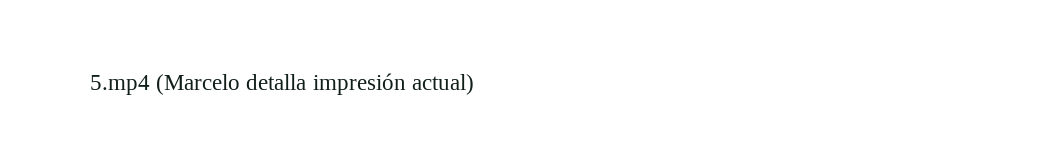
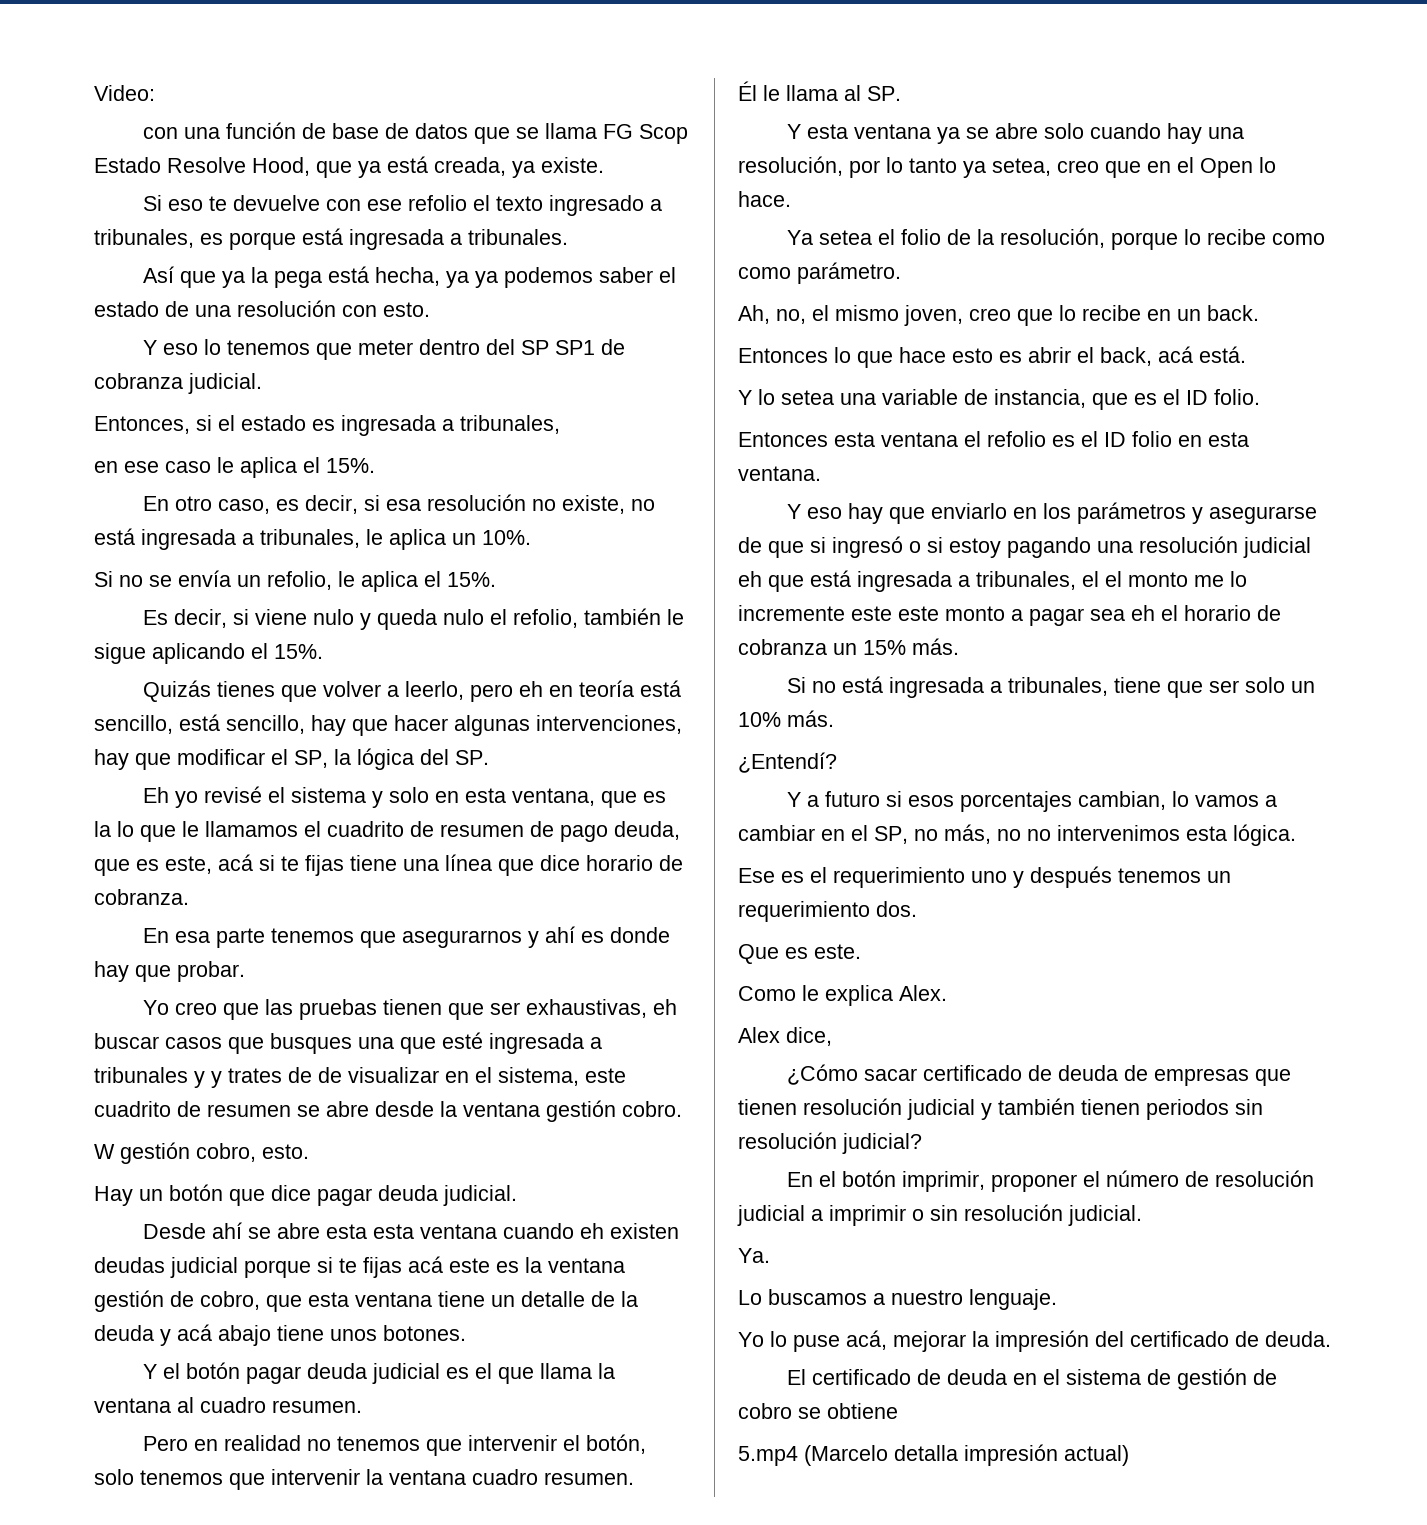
(90, 85) none -> [94,85,155,101] [143,122,689,144] [94,156,604,178] [143,195,663,216] [94,228,568,250] [143,266,677,288] [94,300,430,317] [143,339,626,360] [94,373,262,394] [94,415,560,436] [94,457,375,478] [143,494,656,514] [94,528,531,550] [94,570,496,592] [143,608,685,630] [94,643,323,664] [143,680,682,702] [94,714,682,736] [94,748,489,770] [143,786,667,808] [94,821,680,842] [94,854,683,876] [94,889,189,905] [143,926,671,948] [94,961,245,982] [143,999,678,1020] [94,1032,602,1054] [94,1067,626,1088] [94,1100,682,1122] [94,1142,309,1164] [94,1184,517,1206] [143,1222,680,1239] [94,1256,625,1278] [94,1290,638,1312] [94,1324,466,1346] [143,1362,616,1384] [94,1397,362,1413] [143,1434,647,1456] [94,1469,634,1490] [738,81,901,101] [787,123,1245,144] [738,156,1276,178] [738,191,791,207] [787,228,1326,250] [738,262,901,284] [738,305,1259,326] [738,346,1246,368] [738,389,1260,410] [738,431,1249,447] [738,466,821,481] [787,502,1318,524] [738,536,1311,558] [738,570,1247,592] [738,605,1281,626] [738,638,959,655] [787,676,1316,698] [738,710,834,727] [738,752,837,773] [787,791,1278,812] [738,824,1296,846] [738,866,1231,888] [738,901,917,922] [738,944,861,964] [738,985,947,1006] [738,1027,832,1046] [787,1064,1292,1086] [738,1098,1263,1120] [738,1132,922,1154] [787,1170,1315,1192] [737,1204,1142,1226] [738,1248,770,1263] [738,1289,1057,1310] [738,1330,1331,1352] [787,1368,1278,1390] [738,1403,898,1419] Video: // con una función de base de datos que se llama FG Scop Estado Resolve Hood, que ya está creada, ya existe. // Si eso te devuelve con ese refolio el texto ingresado a tribunales, es porque está ingresada a tribunales. // Así que ya la pega está hecha, ya ya podemos saber el estado de una resolución con esto. // Y eso lo tenemos que meter dentro del SP SP1 de cobranza judicial. // Entonces, si el estado es ingresada a tribunales, // en ese caso le aplica el 15%. // En otro caso, es decir, si esa resolución no existe, no está ingresada a tribunales, le aplica un 10%. // Si no se envía un refolio, le aplica el 15%. // Es decir, si viene nulo y queda nulo el refolio, también le sigue aplicando el 15%. // Quizás tienes que volver a leerlo, pero eh en teoría está sencillo, está sencillo, hay que hacer algunas intervenciones, hay que modificar el SP, la lógica del SP. // Eh yo revisé el sistema y solo en esta ventana, que es la lo que le llamamos el cuadrito de resumen de pago deuda, que es este, acá si te fijas tiene una línea que dice horario de cobranza. // En esa parte tenemos que asegurarnos y ahí es donde hay que probar. // Yo creo que las pruebas tienen que ser exhaustivas, eh buscar casos que busques una que esté ingresada a tribunales y y trates de de visualizar en el sistema, este cuadrito de resumen se abre desde la ventana gestión cobro. // W gestión cobro, esto. // Hay un botón que dice pagar deuda judicial. // Desde ahí se abre esta esta ventana cuando eh existen deudas judicial porque si te fijas acá este es la ventana gestión de cobro, que esta ventana tiene un detalle de la deuda y acá abajo tiene unos botones. // Y el botón pagar deuda judicial es el que llama la ventana al cuadro resumen. // Pero en realidad no tenemos que intervenir el botón, solo tenemos que intervenir la ventana cuadro resumen. // Él le llama al SP. // Y esta ventana ya se abre solo cuando hay una resolución, por lo tanto ya setea, creo que en el Open lo hace. // Ya setea el folio de la resolución, porque lo recibe como como parámetro. // Ah, no, el mismo joven, creo que lo recibe en un back. // Entonces lo que hace esto es abrir el back, acá está. // Y lo setea una variable de instancia, que es el ID folio. // Entonces esta ventana el refolio es el ID folio en esta ventana. // Y eso hay que enviarlo en los parámetros y asegurarse de que si ingresó o si estoy pagando una resolución judicial eh que está ingresada a tribunales, el el monto me lo incremente este este monto a pagar sea eh el horario de cobranza un 15% más. // Si no está ingresada a tribunales, tiene que ser solo un 10% más. // ¿Entendí? // Y a futuro si esos porcentajes cambian, lo vamos a cambiar en el SP, no más, no no intervenimos esta lógica. // Ese es el requerimiento uno y después tenemos un requerimiento dos. // Que es este. // Como le explica Alex. // Alex dice, // ¿Cómo sacar certificado de deuda de empresas que tienen resolución judicial y también tienen periodos sin resolución judicial? // En el botón imprimir, proponer el número de resolución judicial a imprimir o sin resolución judicial. // Ya. // Lo buscamos a nuestro lenguaje. // Yo lo puse acá, mejorar la impresión del certificado de deuda. // El certificado de deuda en el sistema de gestión de cobro se obtiene //

